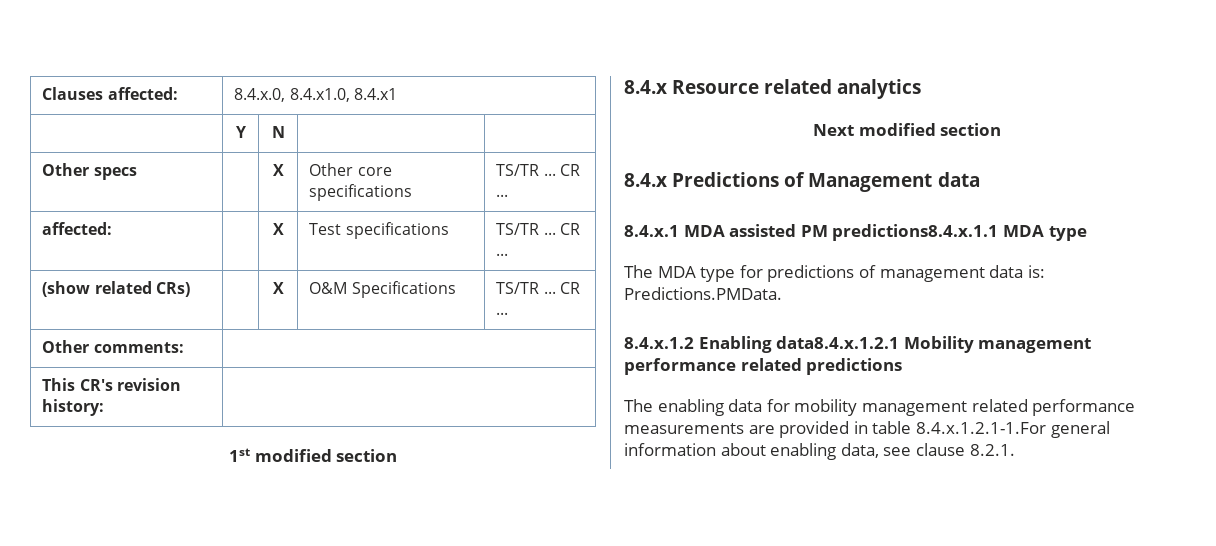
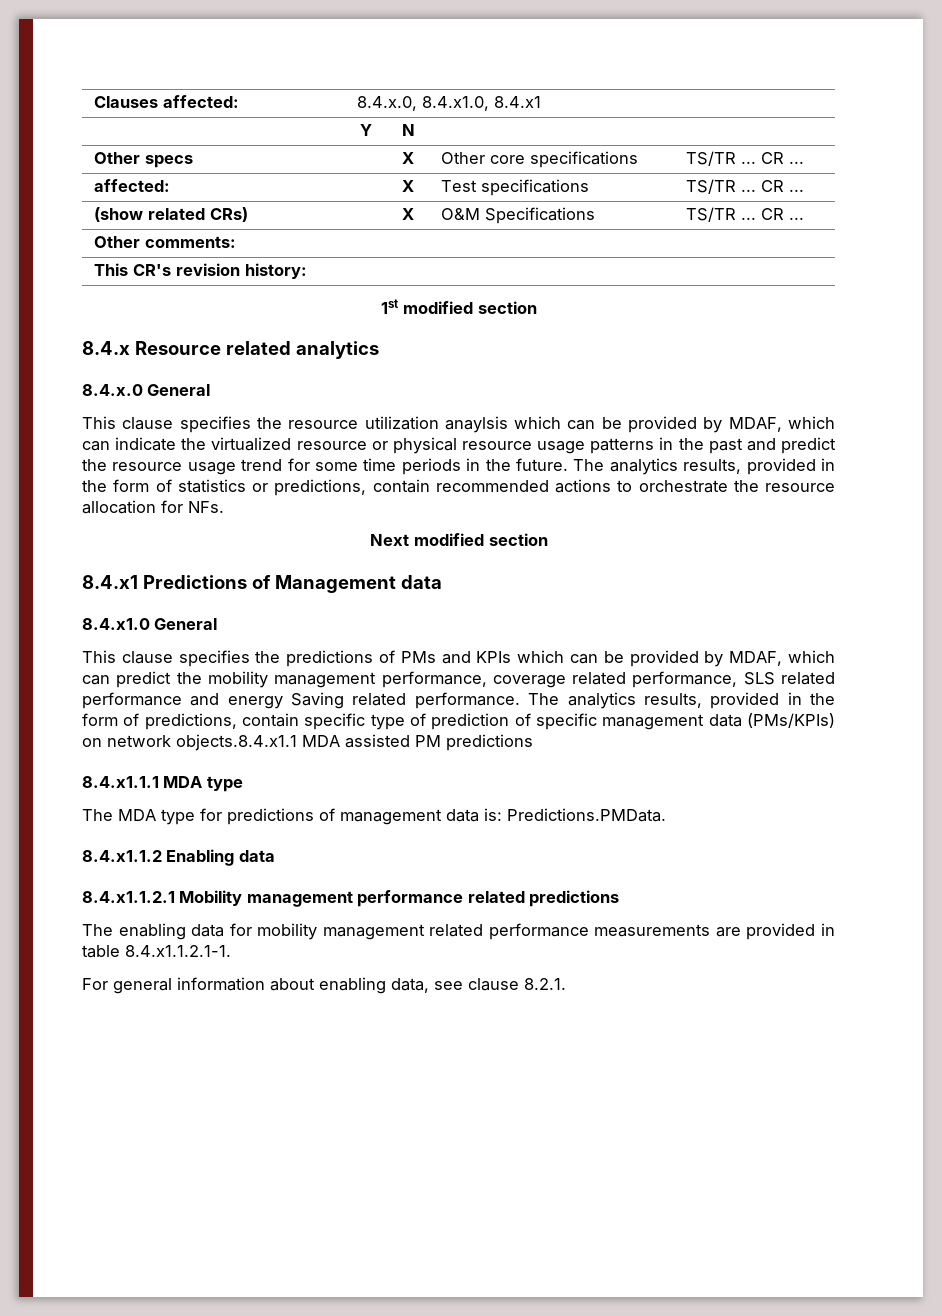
(922, 89) none -> [82,384,211,396] [82,416,835,433] [82,437,836,454] [82,458,835,475] [82,479,835,496] [82,500,224,514] // 8.4.x.0 General // This clause specifies the resource utilization anaylsis which can be provided by MDAF, which can indicate the virtualized resource or physical resource usage patterns in the past and predict the resource usage trend for some time periods in the future. The analytics results, provided in the form of statistics or predictions, contain recommended actions to orchestrate the resource allocation for NFs.
[624,173,667,187] 8.4.x -> [82,575,138,589] 8.4.x1
[624,225,679,237] 8.4.x.1 -> [82,618,218,630] [82,650,835,667] [82,671,835,688] [82,692,836,709] [82,713,836,730] [82,734,297,751] 8.4.x1.0 General // This clause specifies the predictions of PMs and KPIs which can be provided by MDAF, which can predict the mobility management performance, coverage related performance, SLS related performance and energy Saving related performance. The analytics results, provided in the form of predictions, contain specific type of prediction of specific management data (PMs/KPIs) on network objects.8.4.x1.1
[832,224,999,241] predictions8.4.x.1.1 -> [446,734,533,751] [82,776,159,788] predictions // 8.4.x1.1.1
[624,336,900,353] 8.4.x.1.2 Enabling data8.4.x.1.2.1 -> [82,849,275,866] [82,891,175,903] 8.4.x1.1.2 Enabling data // 8.4.x1.1.2.1
[915,422,1046,434] 8.4.x.1.2.1-1.For -> [125,945,231,957] [82,978,108,990] 8.4.x1.1.2.1-1. // For

